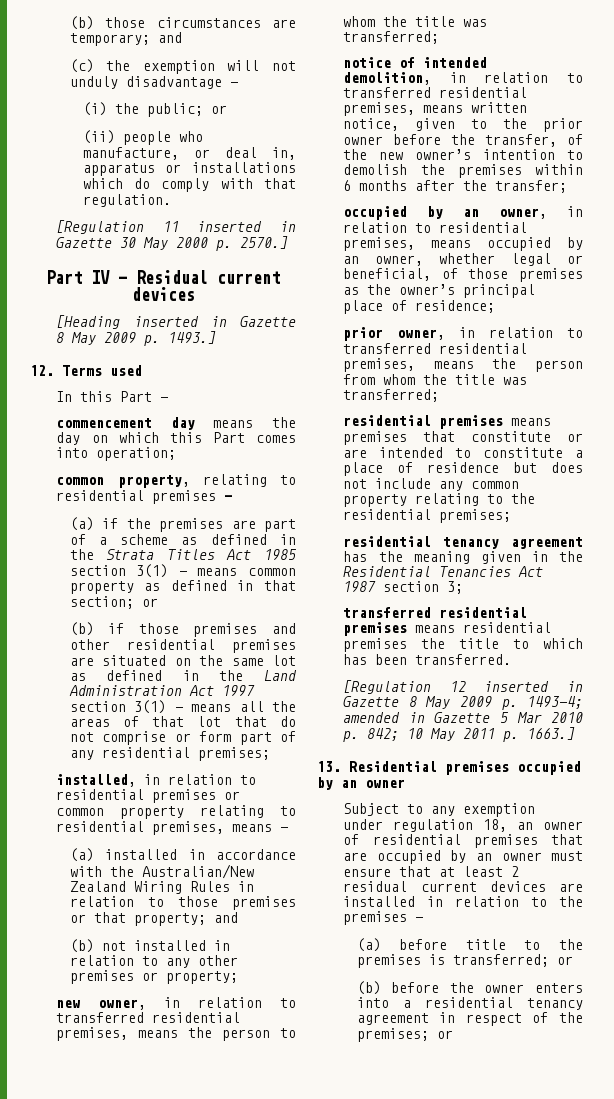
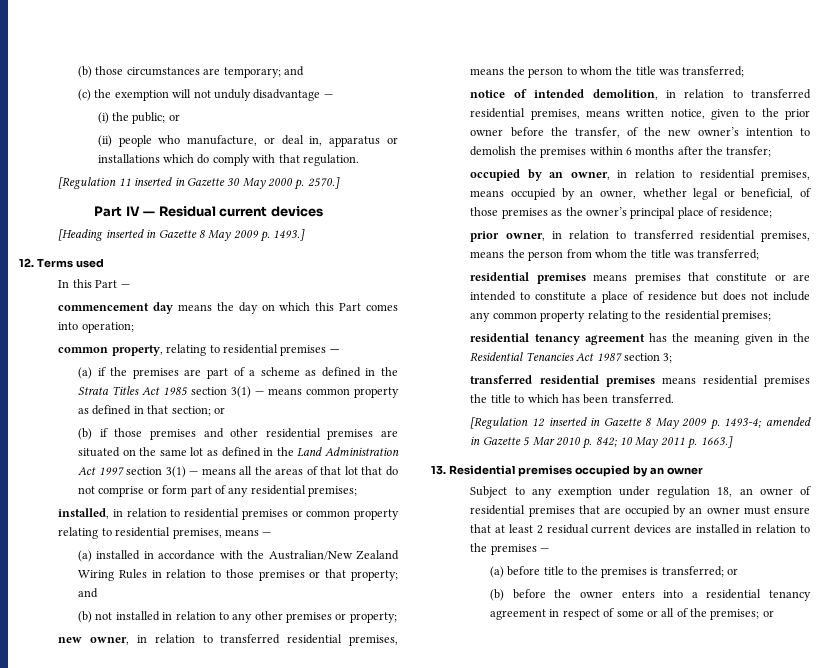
(549, 1017) none -> [616,608,688,617] some or all of

